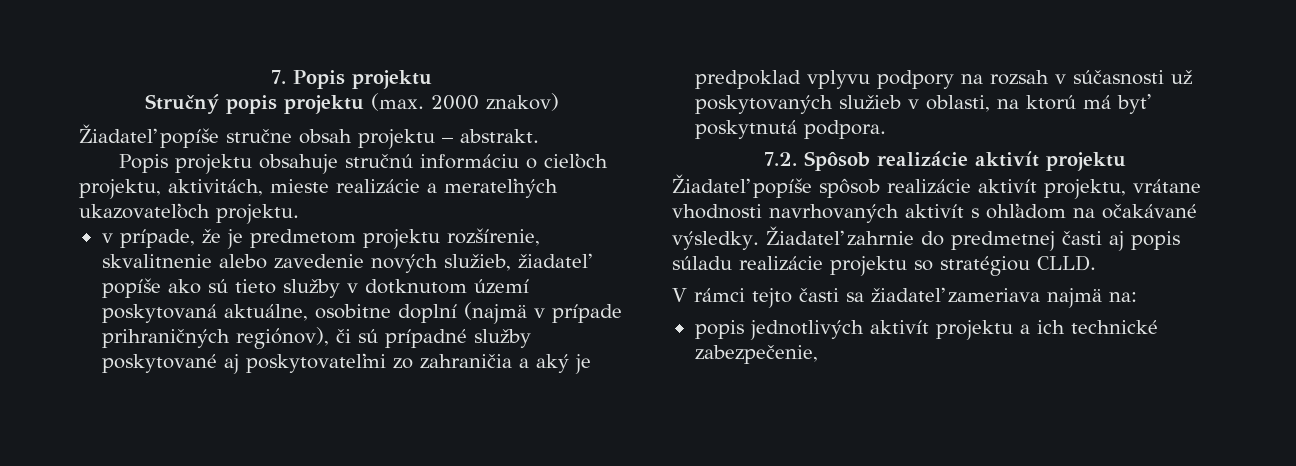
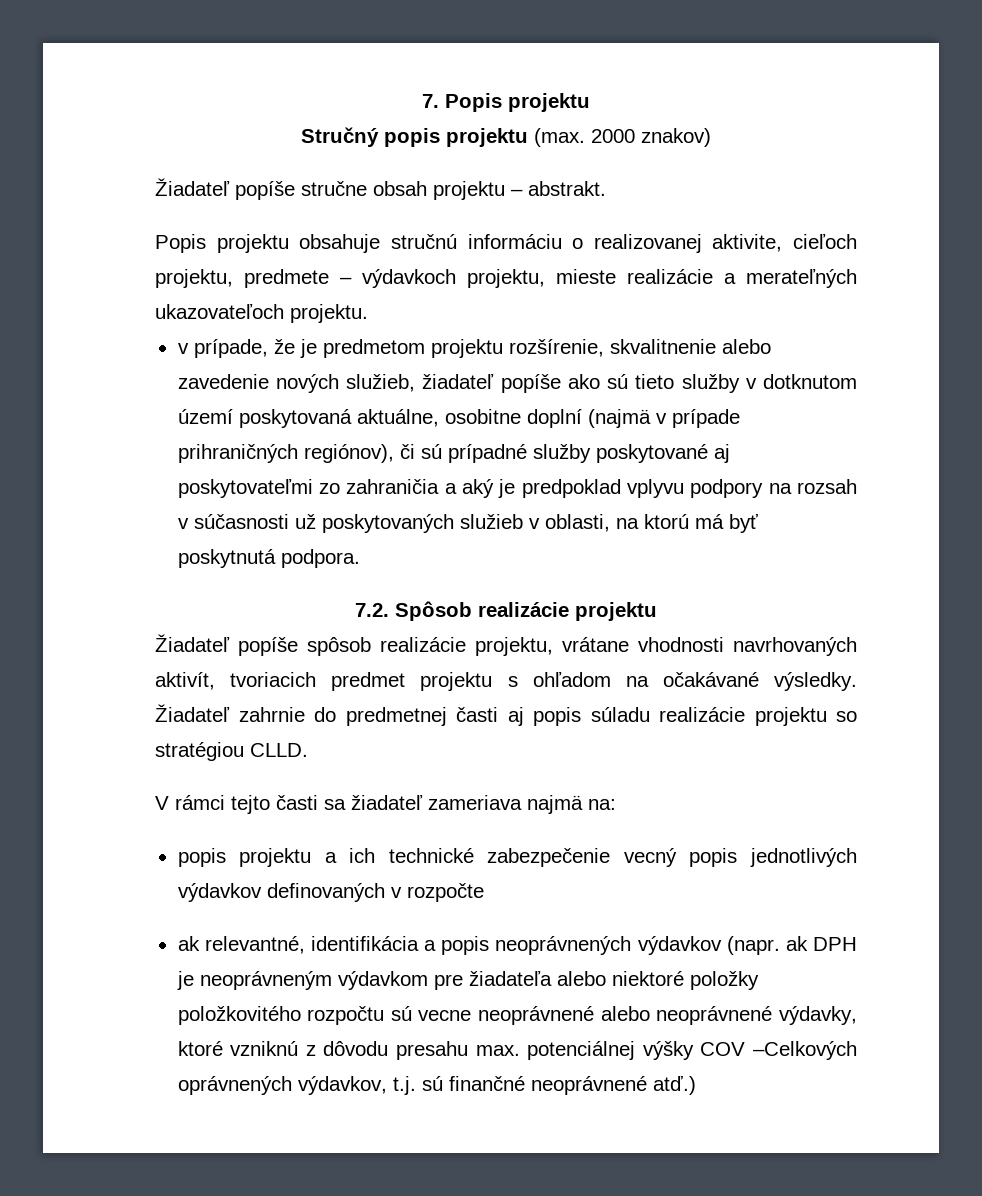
[543,153,608,169] [79,179,263,199] cieľoch projektu, aktivitách, -> [593,234,857,253] [155,269,545,288] realizovanej aktivite, cieľoch projektu, predmete – výdavkoch projektu,
[974,151,1039,167] aktivít -> (569, 609) none
[978,179,1037,193] aktivít -> (466, 644) none
[905,204,964,218] aktivít -> [155,672,493,691] aktivít, tvoriacich predmet projektu
[749,320,929,340] jednotlivých aktivít -> (226, 857) none
[694,345,818,364] zabezpečenie, -> [487,848,857,867] [177,883,484,902] [177,936,858,955] [176,971,759,990] [177,1006,858,1025] [177,1041,858,1060] [177,1076,696,1095] zabezpečenie vecný popis jednotlivých výdavkov definovaných v rozpočte // ak relevantné, identifikácia a popis neoprávnených výdavkov (napr. ak DPH je neoprávneným výdavkom pre žiadateľa alebo niektoré položky položkovitého rozpočtu sú vecne neoprávnené alebo neoprávnené výdavky, ktoré vzniknú z dôvodu presahu max. potenciálnej výšky COV –Celkových oprávnených výdavkov, t.j. sú finančné neoprávnené atď.)

